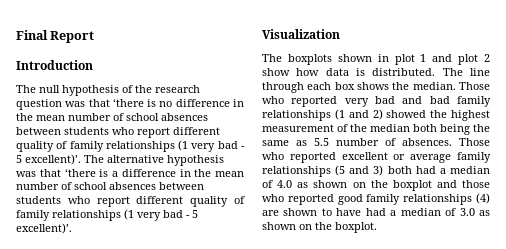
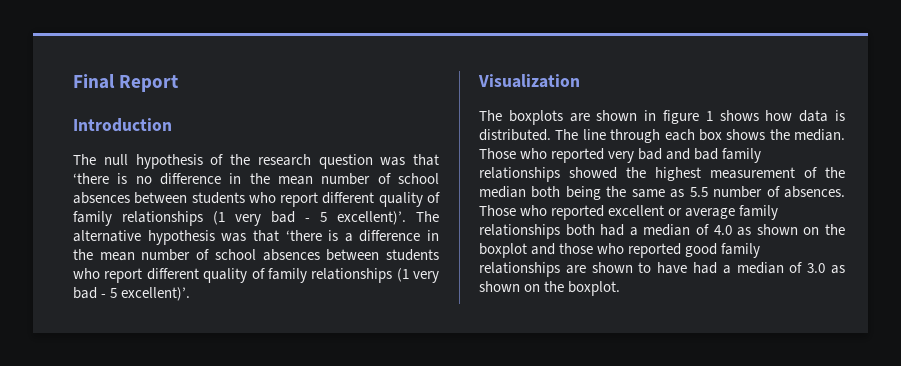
(332, 59) none -> [569,113,590,122] are
[394,54,490,65] [262,68,290,76] plot 1 and plot 2 show -> [663,110,759,124] figure 1 shows
[334,109,383,120] (1 and 2) -> (560, 174) none
[335,165,384,176] (5 and 3) -> (560, 231) none
[476,193,490,204] (4) -> (560, 269) none

